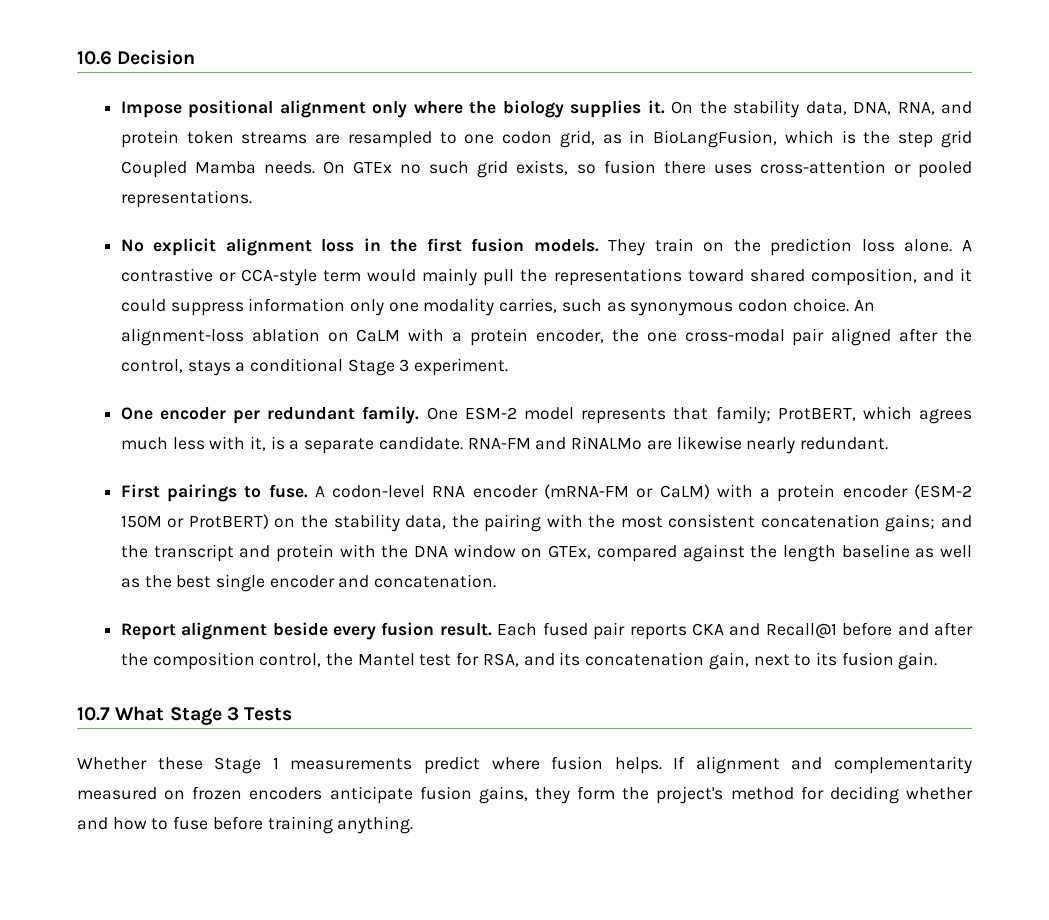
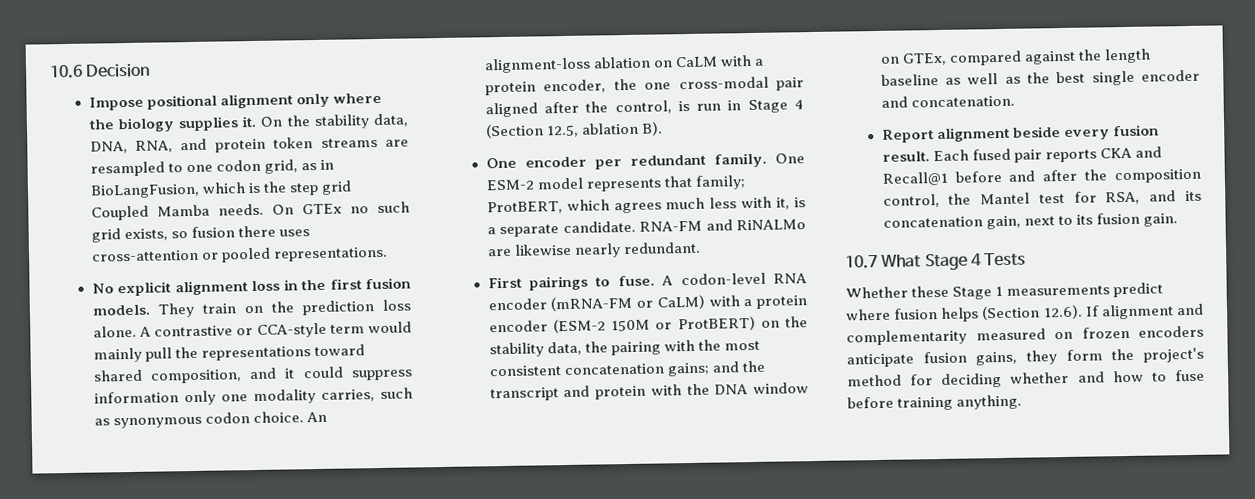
[187,358,509,376] stays a conditional Stage 3 experiment. -> [677,99,804,114] [484,121,663,139] is run in Stage 4 (Section 12.5, ablation B).
[226,707,239,721] 3 -> [970,253,982,266] 4
[614,757,662,774] helps. -> [940,304,1083,322] helps (Section 12.6).

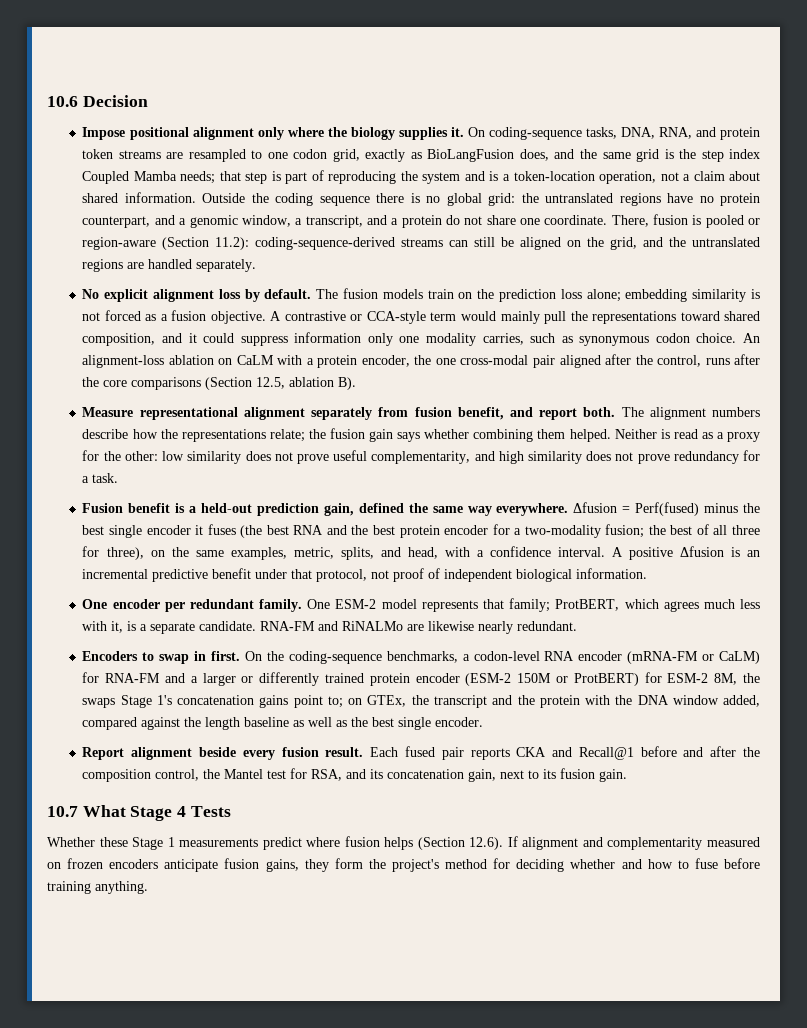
[286,113,408,130] the stability data, -> [488,127,617,140] coding-sequence tasks,
[300,159,334,171] [89,182,246,199] as in BioLangFusion, which -> [365,149,659,162] exactly as BioLangFusion does, and the same grid
[320,180,352,195] grid -> [728,149,760,159] index
[217,201,410,216] [90,225,310,243] [90,246,388,263] [91,277,412,297] [91,302,195,318] needs. On GTEx no such grid exists, so fusion there uses cross-attention or pooled representations. // No explicit alignment loss in the first fusion models. They -> [180,170,760,184] [82,192,760,206] [82,214,761,228] [82,237,760,250] [82,259,257,272] [82,288,423,302] needs; that step is part of reproducing the system and is a token-location operation, not a claim about shared information. Outside the coding sequence there is no global grid: the untranslated regions have no protein counterpart, and a genomic window, a transcript, and a protein do not share one coordinate. There, fusion is pooled or region-aware (Section 11.2): coding-sequence-derived streams can still be aligned on the grid, and the untranslated regions are handled separately. // No explicit alignment loss by default. The fusion models
[92,325,137,338] alone. -> [586,289,760,302] [82,310,266,324] alone; embedding similarity is not forced as a fusion objective.
[677,99,804,114] is run in Stage 4 -> [705,354,760,365] [82,377,202,390] runs after the core comparisons
(663, 128) none -> [82,407,760,420] [82,428,760,442] [82,450,760,464] [82,473,119,483] [82,502,760,516] [82,524,760,538] [82,546,761,560] [82,568,648,582] // Measure representational alignment separately from fusion benefit, and report both. The alignment numbers describe how the representations relate; the fusion gain says whether combining them helped. Neither is read as a proxy for the other: low similarity does not prove useful complementarity, and high similarity does not prove redundancy for a task. // Fusion benefit is a held-out prediction gain, defined the same way everywhere. Δfusion = Perf(fused) minus the best single encoder it fuses (the best RNA and the best protein encoder for a two-modality fusion; the best of all three for three), on the same examples, metric, splits, and head, with a confidence interval. A positive Δfusion is an incremental predictive benefit under that protocol, not proof of independent biological information.
[487,275,674,291] First pairings to fuse. A -> [82,651,470,664] Encoders to swap in first. On the coding-sequence benchmarks, a
[708,295,753,307] with a -> [82,672,365,686] for RNA-FM and a larger or differently trained
[760,316,808,328] [488,339,760,358] [488,361,739,377] on the stability data, the pairing with the most consistent concatenation gains; and -> [644,672,760,685] [82,695,407,708] for ESM-2 8M, the swaps Stage 1's concatenation gains point to; on GTEx,
(591, 391) none -> [517,695,535,705] the
[879,52,947,66] on GTEx, -> [722,695,760,707] added,
[1141,69,1200,82] [880,95,1015,108] encoder and concatenation. -> [435,717,484,727] encoder.

